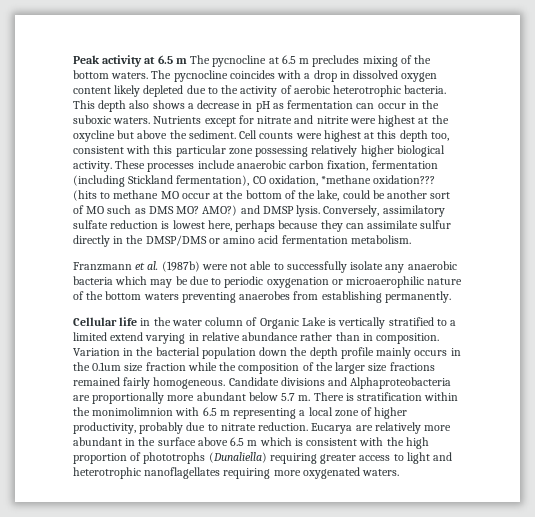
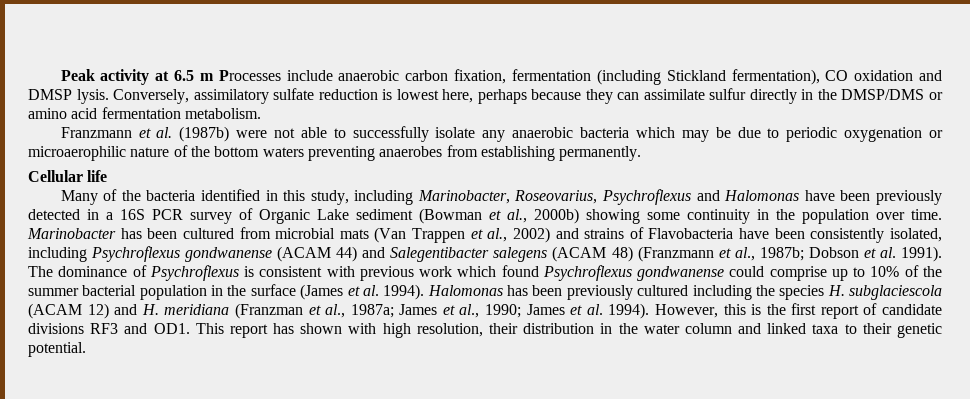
[190,55,432,67] [73,70,438,82] [73,85,447,97] [73,100,440,112] [73,115,449,127] [73,130,449,142] [73,145,445,157] [73,160,195,172] The pycnocline at 6.5 m precludes mixing of the bottom waters. The pycnocline coincides with a drop in dissolved oxygen content likely depleted due to the activity of aerobic heterotrophic bacteria. This depth also shows a decrease in pH as fermentation can occur in the suboxic waters. Nutrients except for nitrate and nitrite were highest at the oxycline but above the sediment. Cell counts were highest at this depth too, consistent with this particular zone possessing relatively higher biological activity. These processes -> [218,70,281,81] Processes
[268,175,436,186] [73,190,451,201] [73,205,238,216] oxidation, *methane oxidation??? (hits to methane MO occur at the bottom of the lake, could be another sort of MO such as DMS MO? AMO?) -> [854,70,914,81] oxidation
[140,317,457,329] [73,332,440,344] [73,347,461,359] [73,362,435,374] [73,377,452,389] [73,392,459,404] [73,407,408,419] [73,422,452,434] [73,437,429,449] [73,452,453,464] [73,467,400,479] in the water column of Organic Lake is vertically stratified to a limited extend varying in relative abundance rather than in composition. Variation in the bacterial population down the depth profile mainly occurs in the 0.1um size fraction while the composition of the larger size fractions remained fairly homogeneous. Candidate divisions and Alphaproteobacteria are proportionally more abundant below 5.7 m. There is stratification within the monimolimnion with 6.5 m representing a local zone of higher productivity, probably due to nitrate reduction. Eucarya are relatively more abundant in the surface above 6.5 m which is consistent with the high proportion of phototrophs (Dunaliella) requiring greater access to light and heterotrophic nanoflagellates requiring more oxygenated waters. -> [60,189,943,205] [28,208,942,224] [27,227,943,243] [28,246,942,262] [28,265,943,281] [28,284,942,300] [28,303,943,319] [28,323,942,338] [28,342,86,357] // Many of the bacteria identified in this study, including Marinobacter, Roseovarius, Psychroflexus and Halomonas have been previously detected in a 16S PCR survey of Organic Lake sediment (Bowman et al., 2000b) showing some continuity in the population over time. Marinobacter has been cultured from microbial mats (Van Trappen et al., 2002) and strains of Flavobacteria have been consistently isolated, including Psychroflexus gondwanense (ACAM 44) and Salegentibacter salegens (ACAM 48) (Franzmann et al., 1987b; Dobson et al. 1991). The dominance of Psychroflexus is consistent with previous work which found Psychroflexus gondwanense could comprise up to 10% of the summer bacterial population in the surface (James et al. 1994). Halomonas has been previously cultured including the species H. subglaciescola (ACAM 12) and H. meridiana (Franzman et al., 1987a; James et al., 1990; James et al. 1994). However, this is the first report of candidate divisions RF3 and OD1. This report has shown with high resolution, their distribution in the water column and linked taxa to their genetic potential.

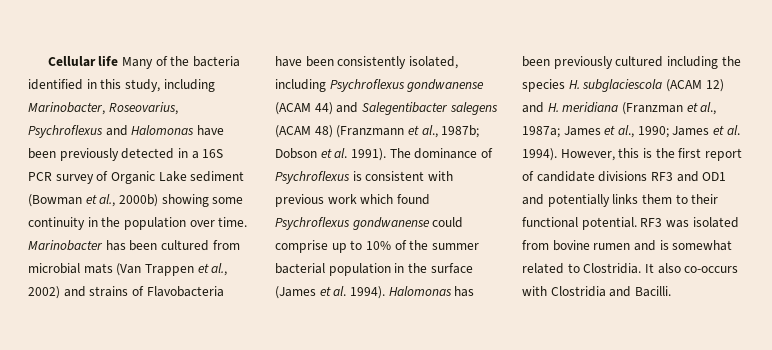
[60,69,943,85] [28,88,943,104] [28,107,261,119] [60,126,943,142] [28,145,642,161] Peak activity at 6.5 m Processes include anaerobic carbon fixation, fermentation (including Stickland fermentation), CO oxidation and DMSP lysis. Conversely, assimilatory sulfate reduction is lowest here, perhaps because they can assimilate sulfur directly in the DMSP/DMS or amino acid fermentation metabolism. // Franzmann et al. (1987b) were not able to successfully isolate any anaerobic bacteria which may be due to periodic oxygenation or microaerophilic nature of the bottom waters preventing anaerobes from establishing permanently. // -> (47, 61) none
(108, 176) // -> (119, 60) none
[153,323,942,338] [28,342,86,357] OD1. This report has shown with high resolution, their distribution in the water column and linked taxa to their genetic potential. -> [702,172,727,181] [522,194,719,207] [522,217,739,230] [522,240,733,251] [522,263,739,274] [522,286,671,297] OD1 and potentially links them to their functional potential. RF3 was isolated from bovine rumen and is somewhat related to Clostridia. It also co-occurs with Clostridia and Bacilli.

